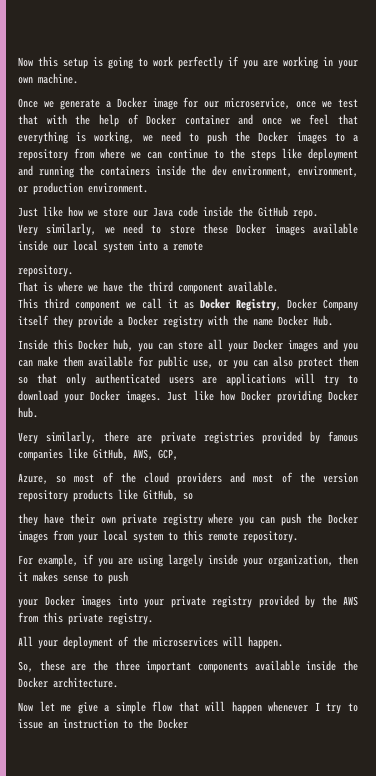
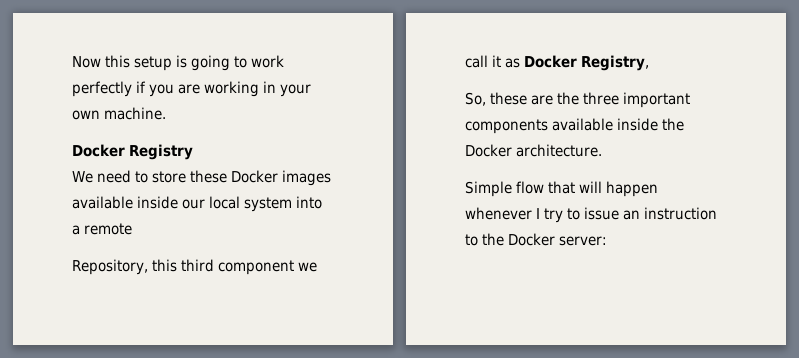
[18,97,359,110] [18,114,358,127] [18,131,359,144] [18,148,358,161] [18,165,358,178] [18,182,148,195] [18,206,318,219] [18,223,115,236] Once we generate a Docker image for our microservice, once we test that with the help of Docker container and once we feel that everything is working, we need to push the Docker images to a repository from where we can continue to the steps like deployment and running the containers inside the dev environment, environment, or production environment. // Just like how we store our Java code inside the GitHub repo. // Very similarly, we -> [72,144,194,160] [72,171,93,183] Docker Registry // We
[18,265,73,277] [18,281,278,294] [18,298,38,309] repository. // That is where we have the third component available. // This -> [72,259,178,275] Repository, this
[287,298,358,311] [18,315,333,328] [18,339,358,352] [18,356,358,369] [18,373,359,386] [18,390,358,403] [18,407,38,418] [18,431,358,444] [18,448,178,461] [18,472,359,485] [18,489,193,502] [18,513,359,526] [18,530,298,543] [18,554,358,567] [18,571,128,584] [18,595,358,608] [18,612,153,625] [18,636,283,649] Docker Company itself they provide a Docker registry with the name Docker Hub. // Inside this Docker hub, you can store all your Docker images and you can make them available for public use, or you can also protect them so that only authenticated users are applications will try to download your Docker images. Just like how Docker providing Docker hub. // Very similarly, there are private registries provided by famous companies like GitHub, AWS, GCP, // Azure, so most of the cloud providers and most of the version repository products like GitHub, so // they have their own private registry where you can push the Docker images from your local system to this remote repository. // For example, if you are using largely inside your organization, then it makes sense to push // your Docker images into your private registry provided by the AWS from this private registry. // All your deployment of the microservices will happen. -> (650, 63) none
[18,701,146,714] Now let me give a simple -> [465,181,512,197] Simple
(188, 723) none -> [559,236,608,246] server:

